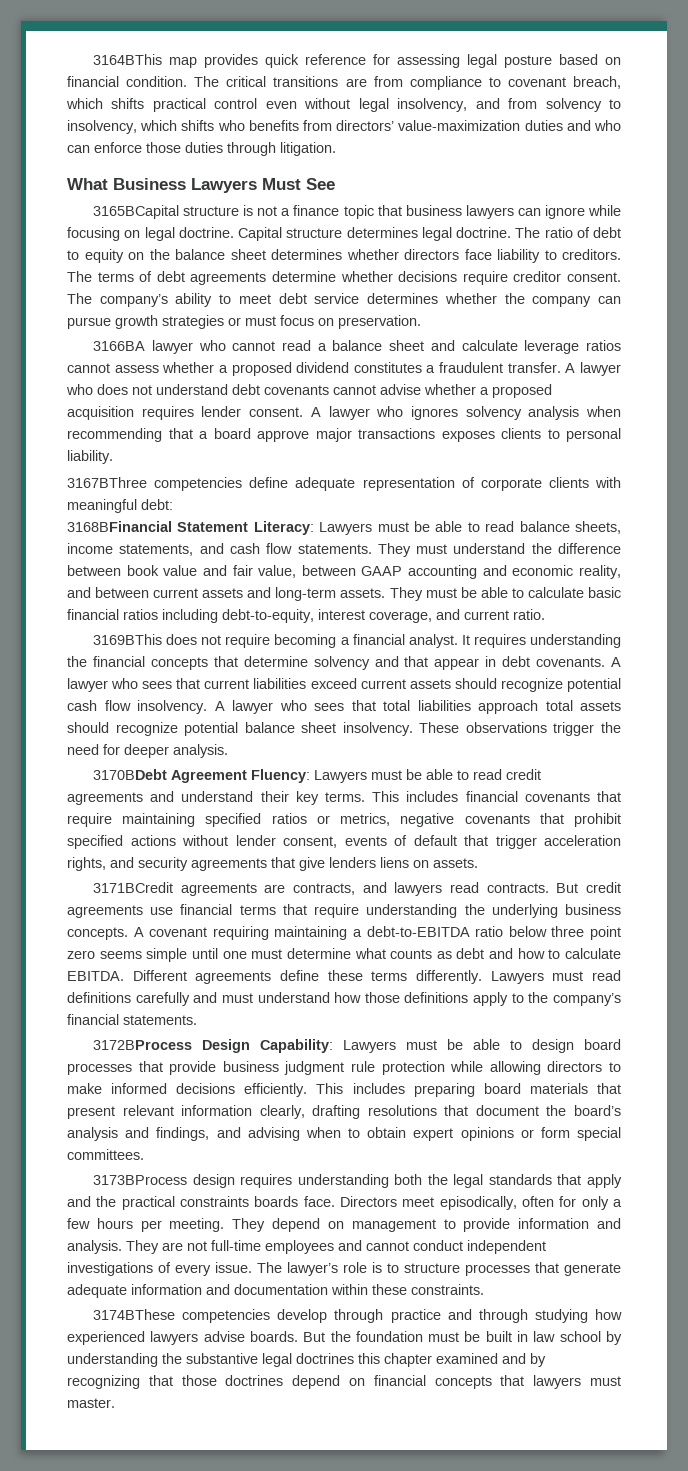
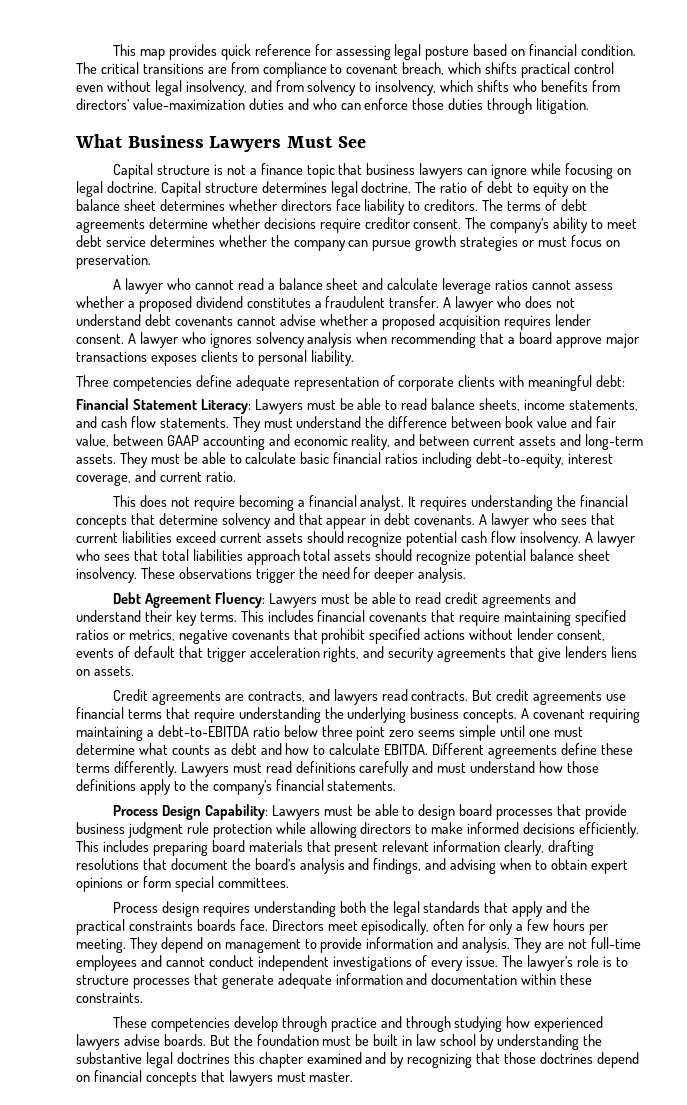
[93,54,163,65] 3164BThis -> [113,44,137,56] This
[93,205,180,219] 3165BCapital -> [113,163,154,179] Capital
[93,341,146,351] 3166BA -> [113,279,122,290] A
[67,477,147,488] 3167BThree -> [76,375,109,387] Three
[67,521,172,532] 3168BFinancial -> [76,398,129,410] Financial
[93,634,163,645] 3169BThis -> [113,495,137,507] This
[93,769,168,780] 3170BDebt -> [113,592,142,604] Debt
[93,882,174,893] 3171BCredit -> [113,689,149,701] Credit
[93,1040,193,1050] 3172BProcess -> [113,805,159,816] Process
[93,1175,188,1185] 3173BProcess -> [113,902,159,913] Process
[93,1309,176,1320] 3174BThese -> [113,1016,148,1028] These

